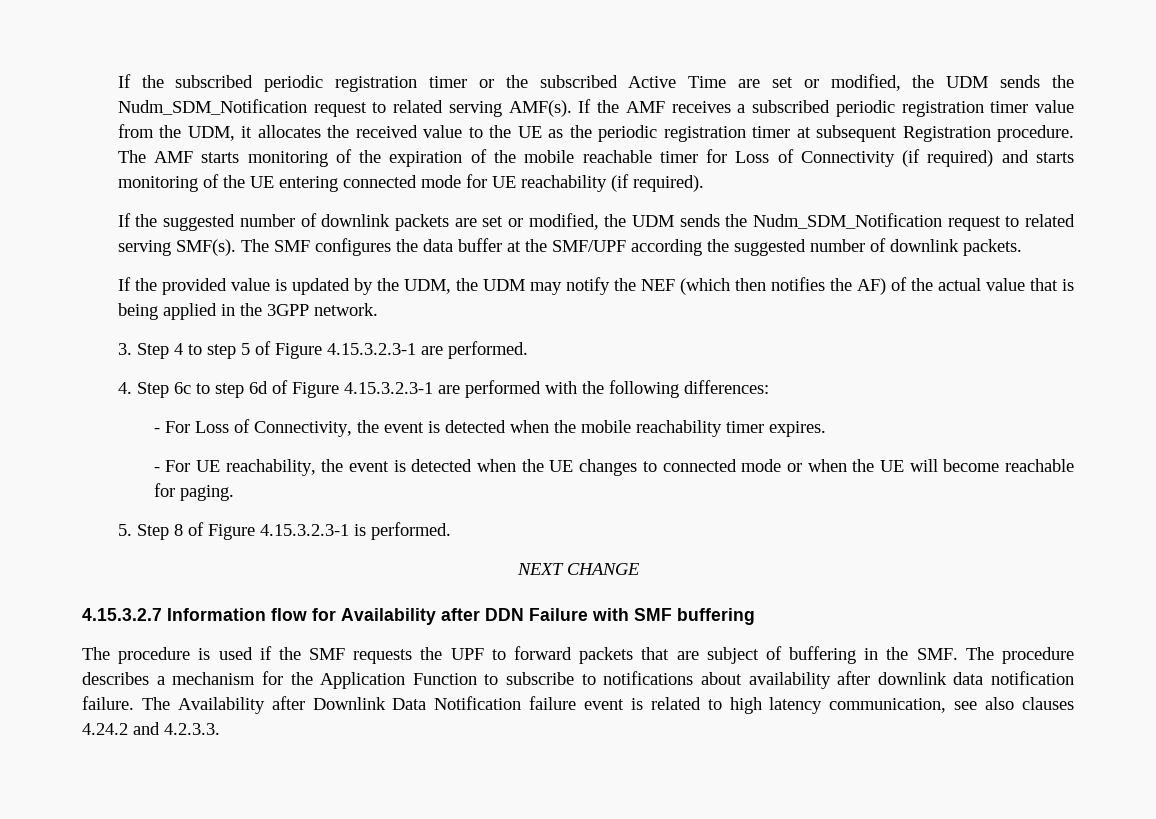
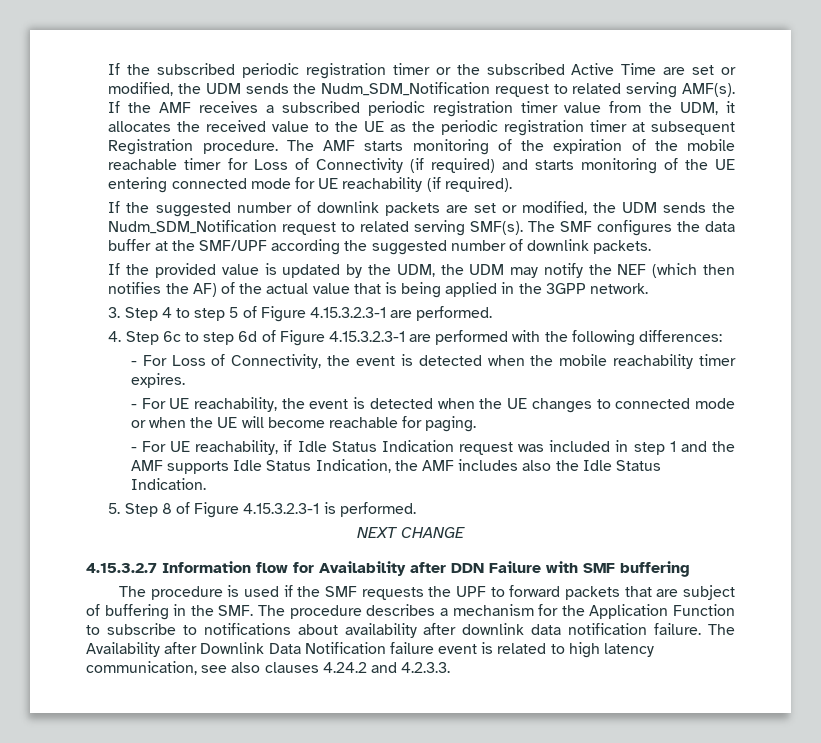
(234, 493) none -> [130,440,735,455] [130,459,661,474] [130,478,206,490] // - For UE reachability, if Idle Status Indication request was included in step 1 and the AMF supports Idle Status Indication, the AMF includes also the Idle Status Indication.

